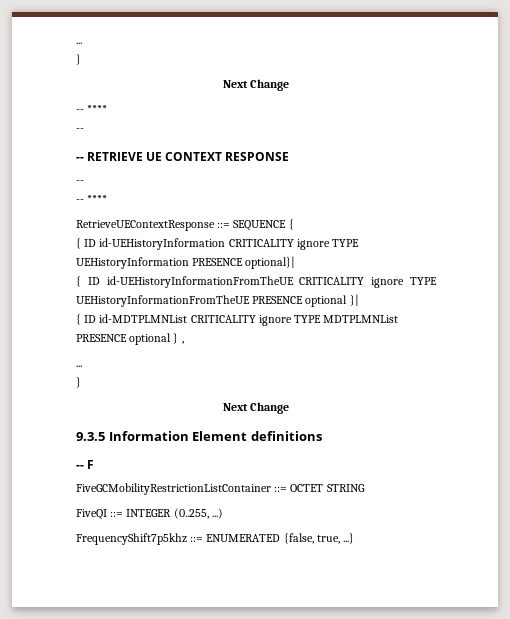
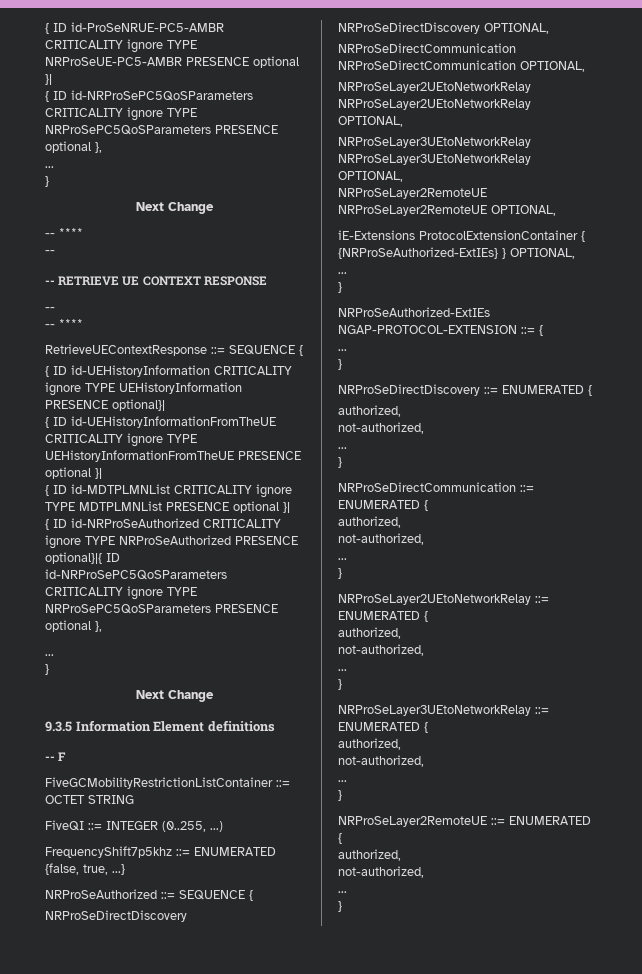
(76, 43) none -> [45,22,224,34] [45,39,197,53] [45,56,299,68] [45,74,52,85] [45,90,253,102] [45,107,197,121] [45,125,278,135] [45,141,102,153] { ID id-ProSeNRUE-PC5-AMBR CRITICALITY ignore TYPE NRProSeUE-PC5-AMBR PRESENCE optional }| // { ID id-NRProSePC5QoSParameters CRITICALITY ignore TYPE NRProSePC5QoSParameters PRESENCE optional }, //
[173,333,184,344] } , -> [283,502,290,513] [45,518,281,530] [45,535,298,549] [45,552,120,564] [45,569,227,580] [45,586,197,600] [45,604,278,614] [45,620,102,632] }| // { ID id-NRProSeAuthorized CRITICALITY ignore TYPE NRProSeAuthorized PRESENCE optional}|{ ID id-NRProSePC5QoSParameters CRITICALITY ignore TYPE NRProSePC5QoSParameters PRESENCE optional },
(355, 538) none -> [45,889,253,901] [45,910,187,922] [338,22,549,34] [338,43,516,53] [338,60,585,72] [338,82,531,93] [338,99,531,110] [338,116,403,127] [338,137,531,148] [338,154,531,165] [338,171,403,182] [338,188,487,199] [338,205,556,216] [338,230,585,242] [338,247,575,259] [338,272,347,274] [338,282,342,293] [338,307,490,317] [338,325,543,336] [338,349,347,351] [338,359,342,370] [338,384,592,396] [338,405,401,417] [338,422,424,434] [338,447,347,449] [338,457,342,468] [338,482,534,492] [338,500,428,511] [338,516,401,528] [338,533,424,545] [338,558,347,560] [338,568,342,579] [338,594,549,605] [338,611,428,622] [338,627,401,639] [338,644,424,656] [338,669,347,671] [338,679,342,690] [338,705,549,716] [338,722,428,733] [338,738,401,750] [338,755,424,767] [338,780,347,782] [338,790,342,801] [338,816,591,827] [338,833,342,844] [338,849,401,861] [338,866,424,878] [338,891,347,893] [338,901,342,912] // NRProSeAuthorized ::= SEQUENCE { // NRProSeDirectDiscovery NRProSeDirectDiscovery OPTIONAL, // NRProSeDirectCommunication NRProSeDirectCommunication OPTIONAL, // NRProSeLayer2UEtoNetworkRelay NRProSeLayer2UEtoNetworkRelay OPTIONAL, // NRProSeLayer3UEtoNetworkRelay NRProSeLayer3UEtoNetworkRelay OPTIONAL, // NRProSeLayer2RemoteUE NRProSeLayer2RemoteUE OPTIONAL, // iE-Extensions ProtocolExtensionContainer { {NRProSeAuthorized-ExtIEs} } OPTIONAL, // ... // } // NRProSeAuthorized-ExtIEs NGAP-PROTOCOL-EXTENSION ::= { // ... // } // NRProSeDirectDiscovery ::= ENUMERATED { // authorized, // not-authorized, // ... // } // NRProSeDirectCommunication ::= ENUMERATED { // authorized, // not-authorized, // ... // } // NRProSeLayer2UEtoNetworkRelay ::= ENUMERATED { // authorized, // not-authorized, // ... // } // NRProSeLayer3UEtoNetworkRelay ::= ENUMERATED { // authorized, // not-authorized, // ... // } // NRProSeLayer2RemoteUE ::= ENUMERATED { // authorized, // not-authorized, // ... // }

